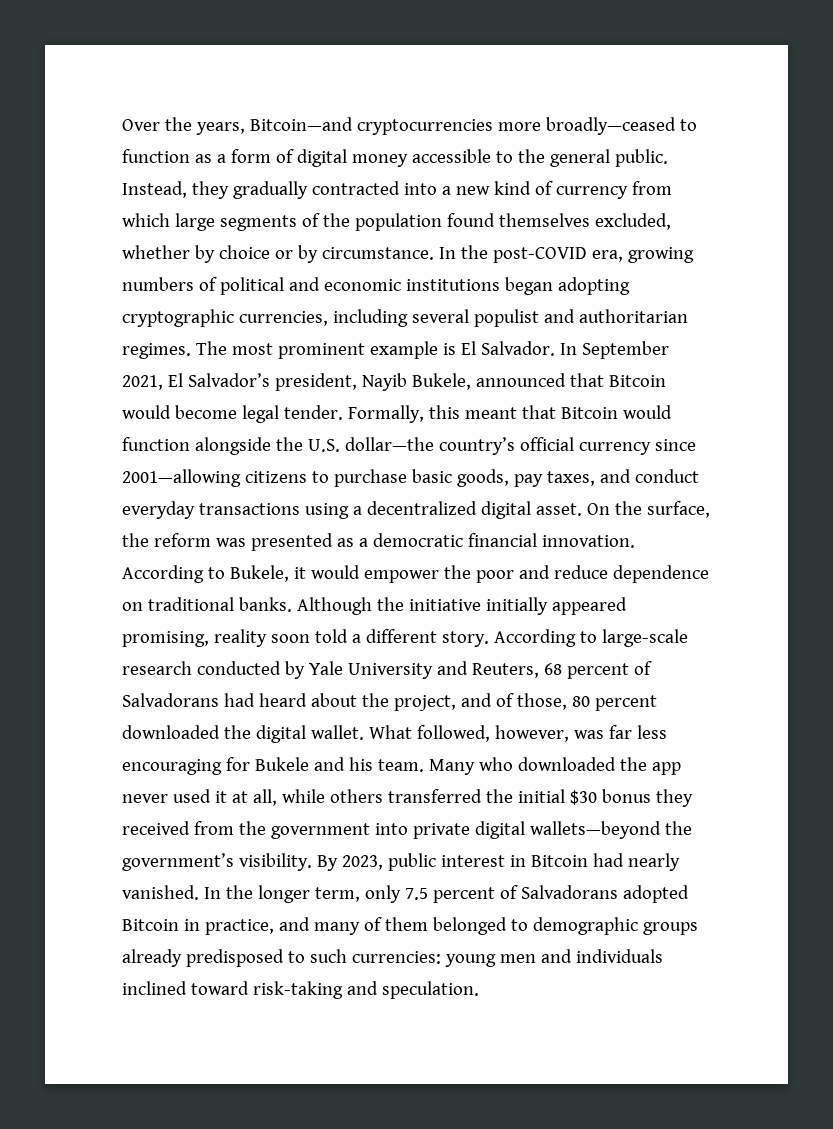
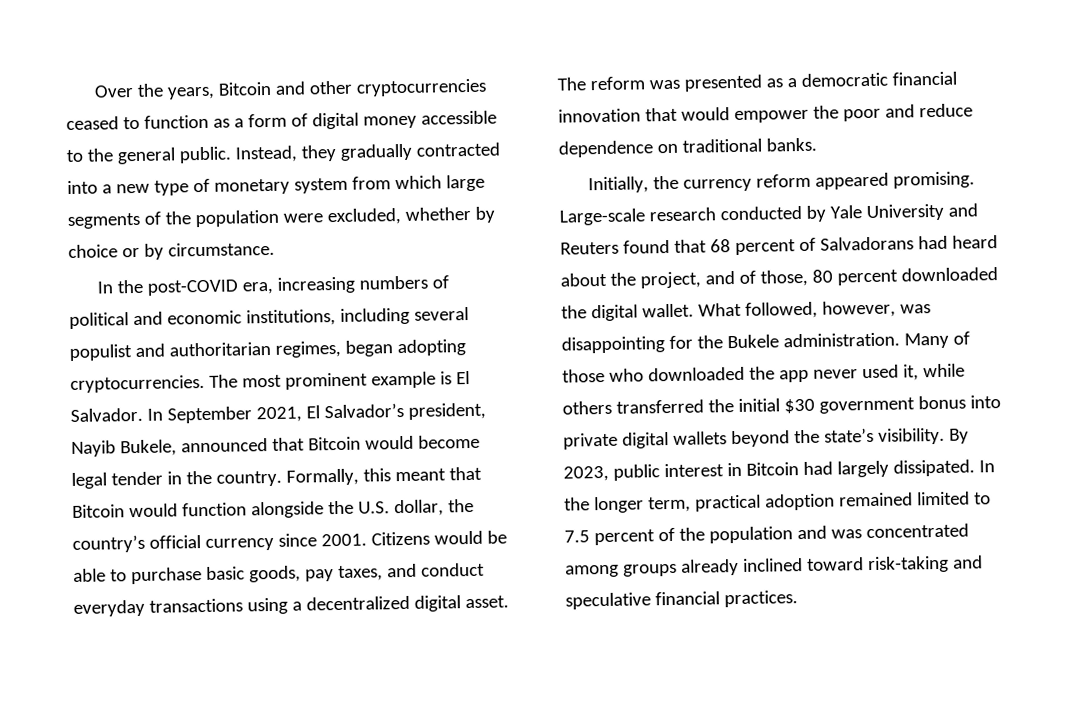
[249,117,676,135] Bitcoin—and cryptocurrencies more broadly—ceased -> [218,78,488,97] [66,116,119,131] Bitcoin and other cryptocurrencies ceased
[493,181,628,199] kind of currency -> [153,177,348,196] type of monetary system
[446,213,590,227] found themselves -> [282,213,323,223] were
(434, 253) none -> (275, 249) //
[627,247,694,263] growing -> [277,276,356,294] increasing
[405,277,630,295] [122,309,328,327] institutions began adopting cryptographic currencies, -> [245,309,336,327] institutions,
[122,343,191,359] regimes. -> [274,339,466,358] [70,374,205,393] regimes, began adopting cryptocurrencies.
[283,405,343,420] tender. -> [110,470,282,487] tender in the country.
[344,437,434,451] dollar—the -> [393,498,474,517] dollar, the
[122,469,307,487] 2001—allowing citizens -> [320,530,507,547] [73,568,106,582] 2001. Citizens would be able
[586,501,710,518] [122,533,149,547] On the surface, the -> [557,77,586,91] The
[541,535,635,548] [122,565,306,583] innovation. According to Bukele, it -> [558,107,678,123] innovation that
[296,597,627,615] [122,629,688,647] Although the initiative initially appeared promising, reality soon told a different story. According to large-scale -> [588,171,976,194] [559,208,645,226] // Initially, the currency reform appeared promising. Large-scale
[471,663,539,678] Reuters, -> [560,239,707,255] Reuters found that
[608,725,667,739] [122,757,475,775] far less encouraging for Bukele and his team. Many -> [561,331,970,354] [562,368,605,383] disappointing for the Bukele administration. Many of those
[214,789,277,806] it at all, -> [902,364,919,381] it,
[601,789,693,807] [122,821,692,839] [122,853,234,871] bonus they received from the government into private digital wallets—beyond the government’s -> [818,395,1001,414] [563,427,874,450] government bonus into private digital wallets beyond the state’s
[627,853,680,871] [122,885,199,900] nearly vanished. -> [836,459,975,478] largely dissipated.
[364,885,689,903] [122,917,698,935] [122,949,663,967] only 7.5 percent of Salvadorans adopted Bitcoin in practice, and many of them belonged to demographic groups already predisposed to such currencies: young men and individuals -> [694,491,991,512] [564,523,969,546] [565,558,739,578] practical adoption remained limited to 7.5 percent of the population and was concentrated among groups already
[381,981,479,999] speculation. -> [565,590,798,610] speculative financial practices.

